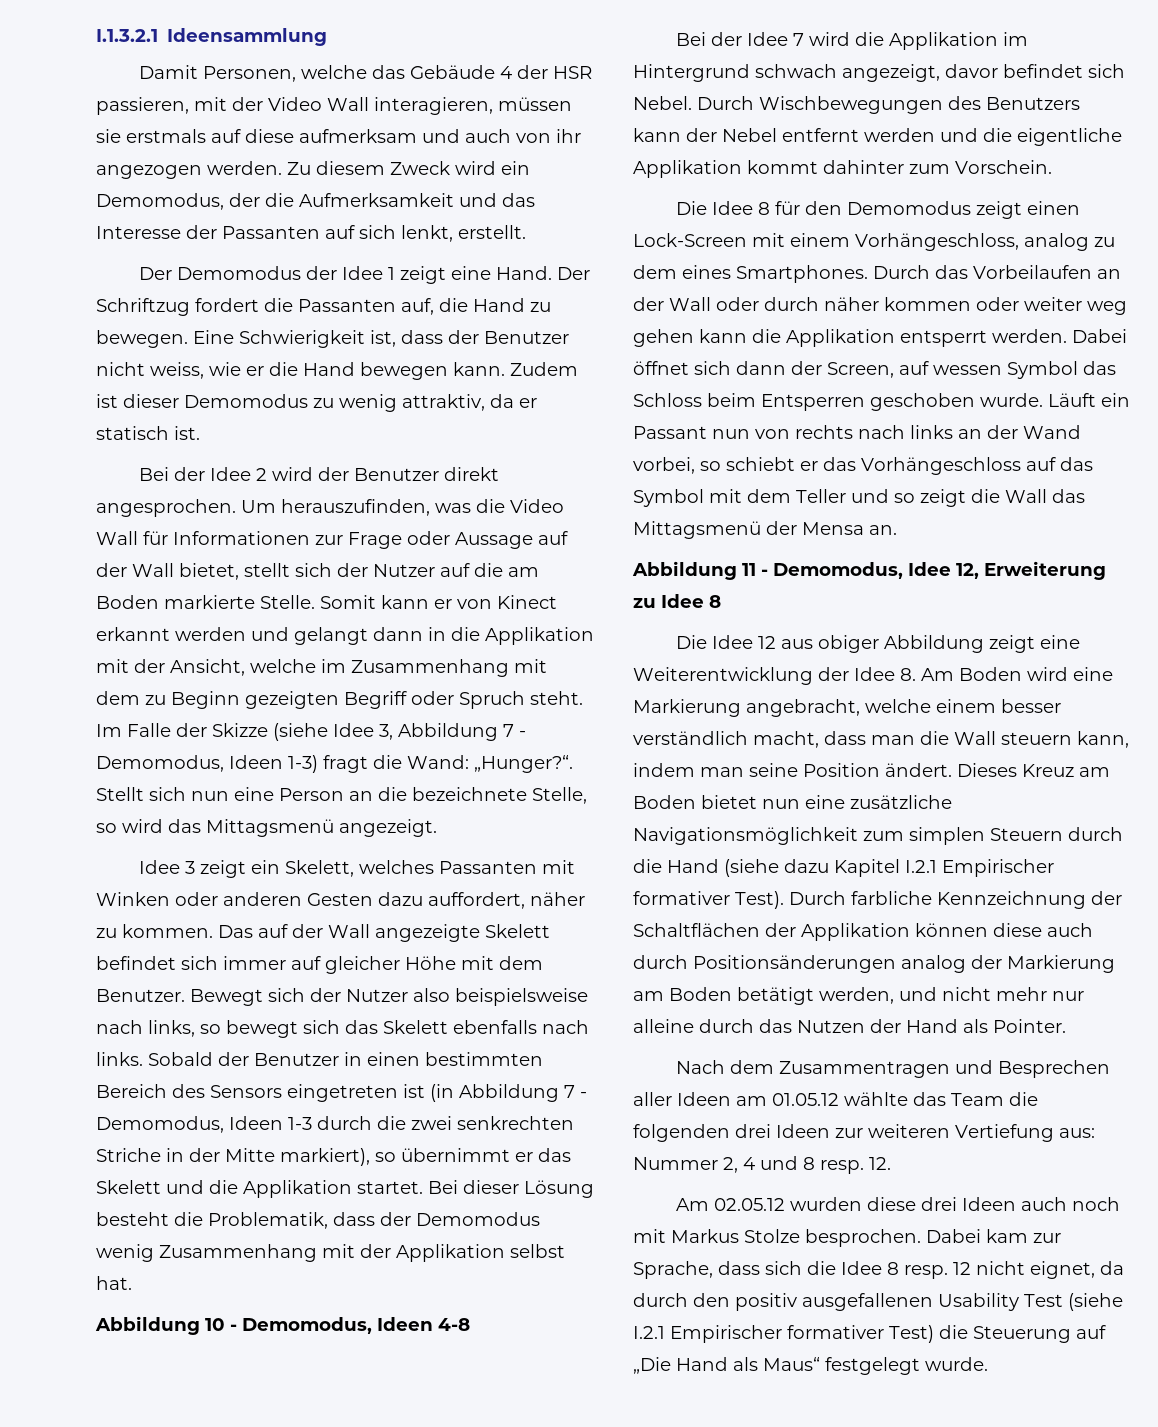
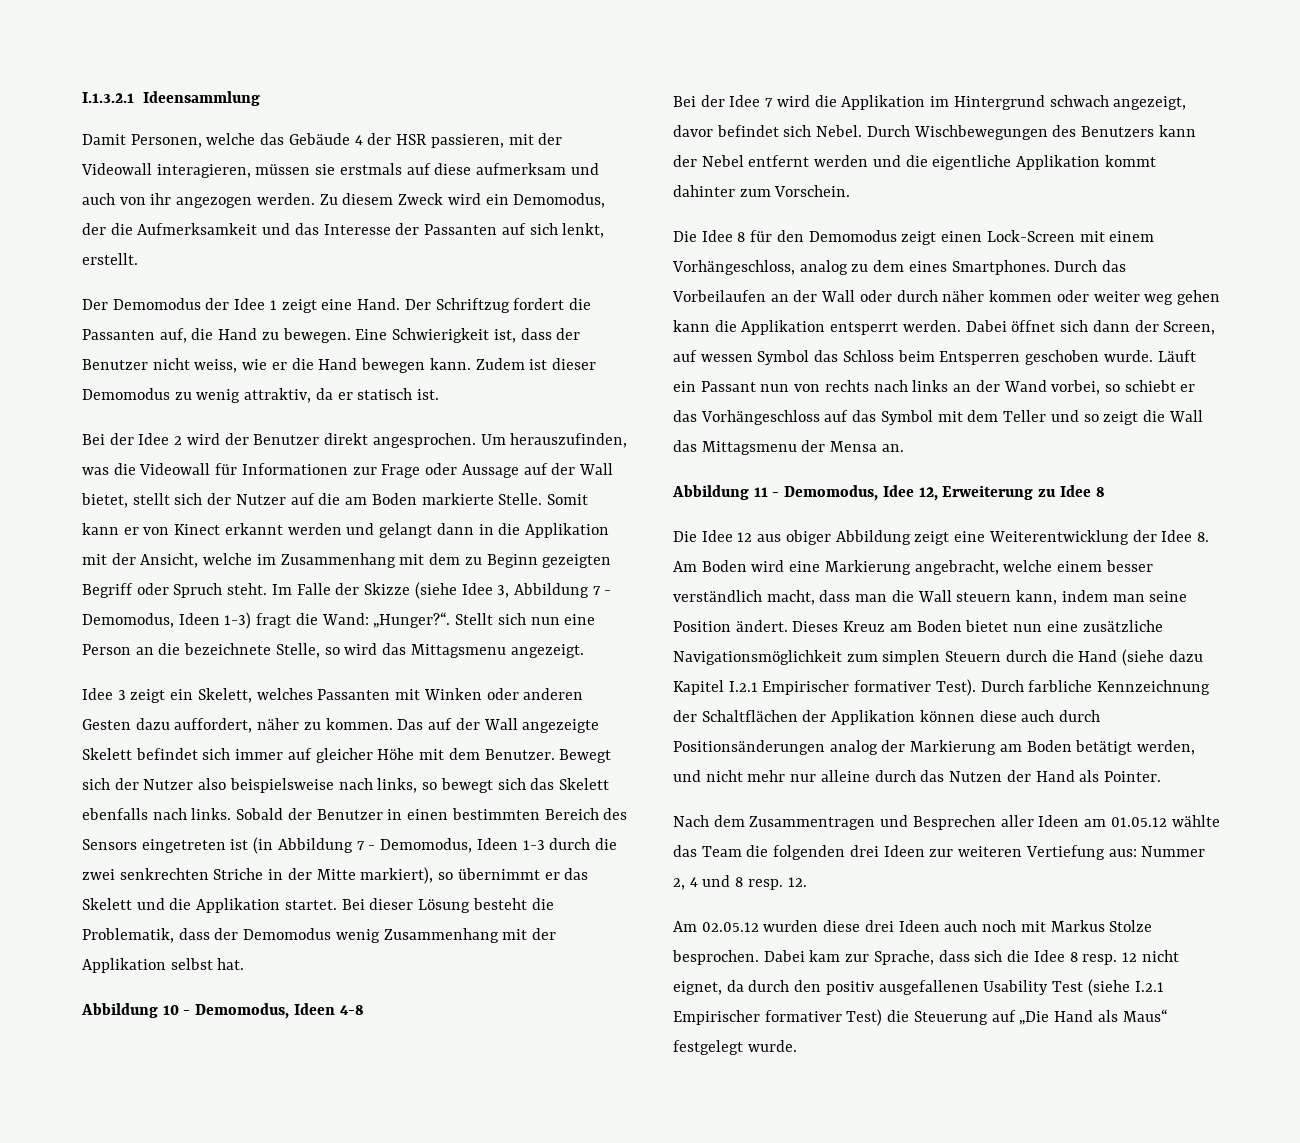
[268,97,369,111] Video Wall -> [81,163,152,175] Videowall
[510,499,564,513] [96,531,138,545] Video Wall -> [139,463,211,475] Videowall
[206,819,334,837] Mittagsmenü -> [410,644,506,658] Mittagsmenu
[633,521,761,539] Mittagsmenü -> [701,441,797,455] Mittagsmenu

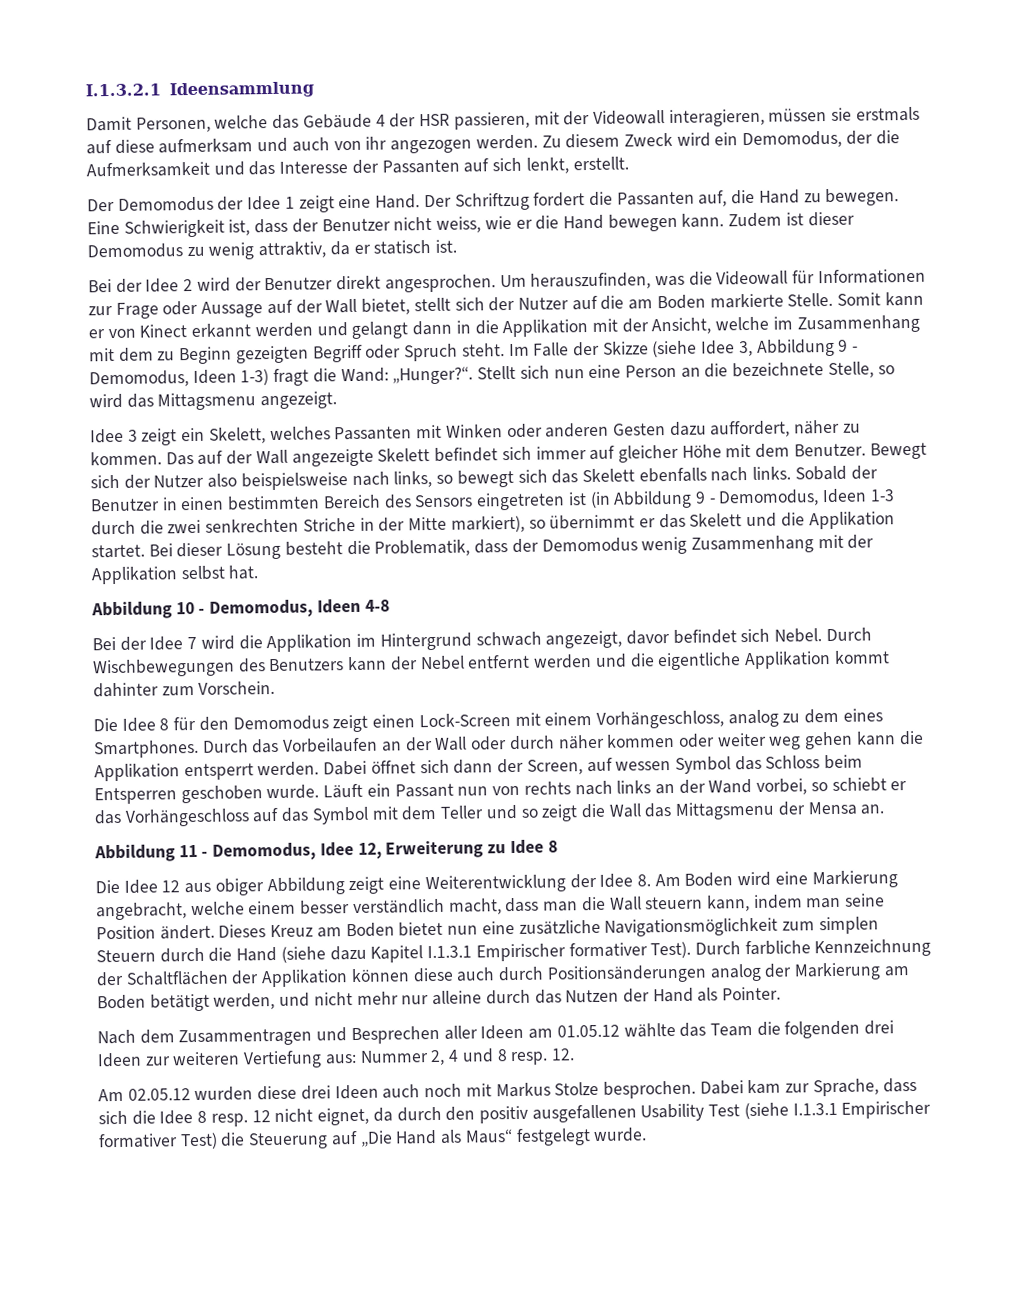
[592,586,601,595] 7 -> [838,339,849,352] 9
[356,841,365,850] 7 -> [694,491,706,504] 9
[728,681,758,692] I.2.1 -> [427,945,473,959] I.1.3.1
[1134,981,1164,992] I.2.1 -> [792,1102,838,1116] I.1.3.1

